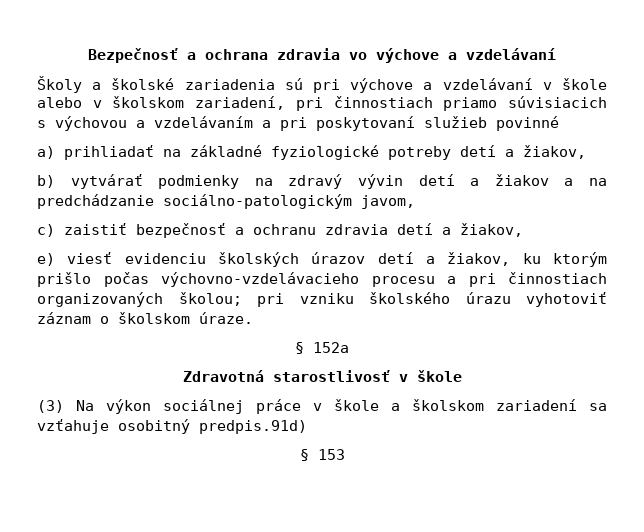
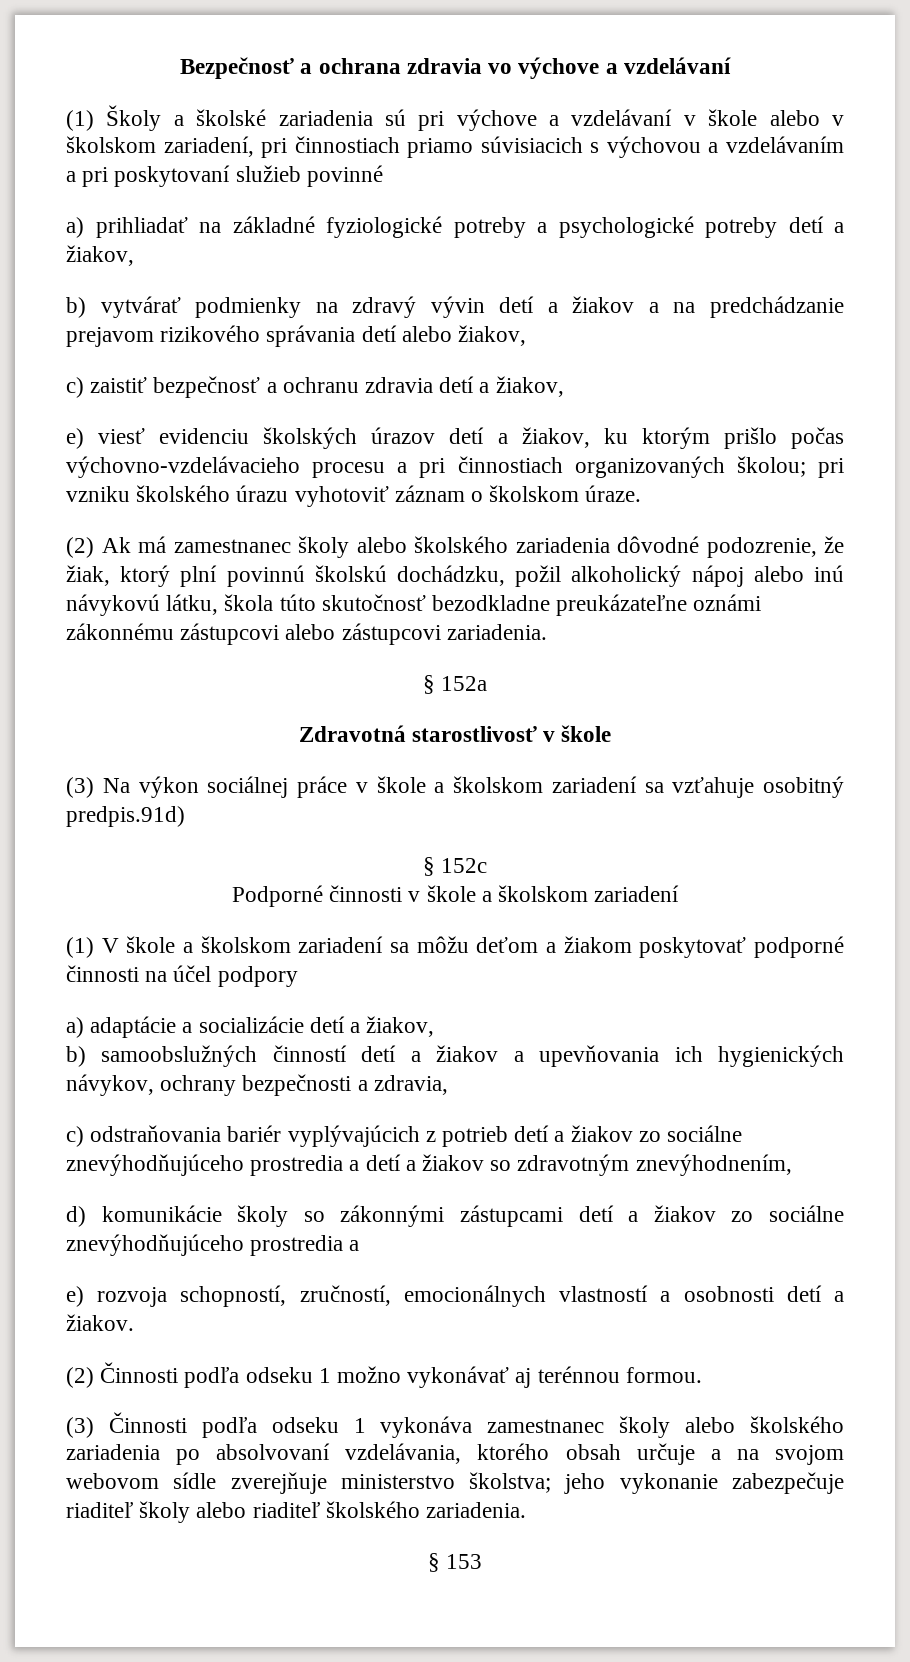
(556, 54) none -> [66,110,94,131] (1)
(451, 153) none -> [537,216,777,238] a psychologické potreby
[163,194,415,209] sociálno-patologickým javom, -> [66,325,527,347] prejavom rizikového správania detí alebo žiakov,
(253, 318) none -> [66,536,844,558] [66,565,844,587] [66,594,762,616] [66,623,547,645] // (2) Ak má zamestnanec školy alebo školského zariadenia dôvodné podozrenie, že žiak, ktorý plní povinnú školskú dochádzku, požil alkoholický nápoj alebo inú návykovú látku, škola túto skutočnosť bezodkladne preukázateľne oznámi zákonnému zástupcovi alebo zástupcovi zariadenia.
(307, 427) none -> [422,857,488,876] [231,885,680,907] [66,936,844,958] [66,965,298,987] [66,1016,435,1038] [66,1045,844,1067] [66,1074,448,1096] [66,1125,743,1147] [66,1154,792,1176] [66,1205,845,1227] [66,1234,360,1256] [66,1285,844,1307] [66,1314,134,1331] [66,1362,702,1388] [66,1412,844,1438] [66,1443,844,1465] [66,1472,844,1494] [66,1501,527,1523] // § 152c // Podporné činnosti v škole a školskom zariadení // (1) V škole a školskom zariadení sa môžu deťom a žiakom poskytovať podporné činnosti na účel podpory // a) adaptácie a socializácie detí a žiakov, // b) samoobslužných činností detí a žiakov a upevňovania ich hygienických návykov, ochrany bezpečnosti a zdravia, // c) odstraňovania bariér vyplývajúcich z potrieb detí a žiakov zo sociálne znevýhodňujúceho prostredia a detí a žiakov so zdravotným znevýhodnením, // d) komunikácie školy so zákonnými zástupcami detí a žiakov zo sociálne znevýhodňujúceho prostredia a // e) rozvoja schopností, zručností, emocionálnych vlastností a osobnosti detí a žiakov. // (2) Činnosti podľa odseku 1 možno vykonávať aj terénnou formou. // (3) Činnosti podľa odseku 1 vykonáva zamestnanec školy alebo školského zariadenia po absolvovaní vzdelávania, ktorého obsah určuje a na svojom webovom sídle zverejňuje ministerstvo školstva; jeho vykonanie zabezpečuje riaditeľ školy alebo riaditeľ školského zariadenia.

